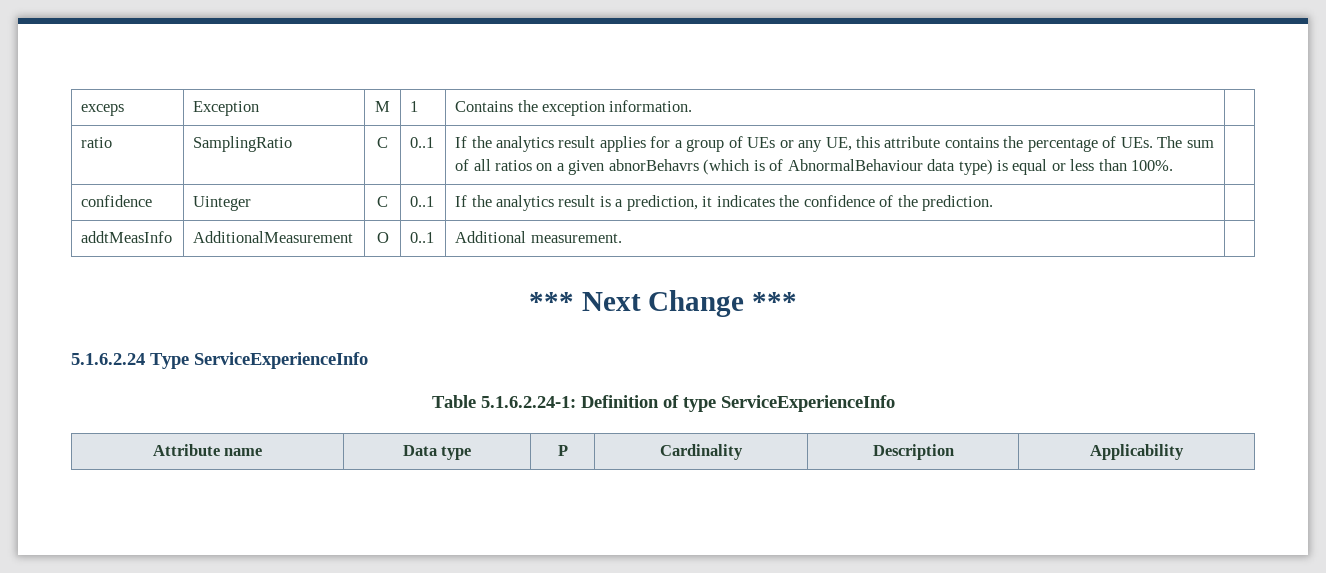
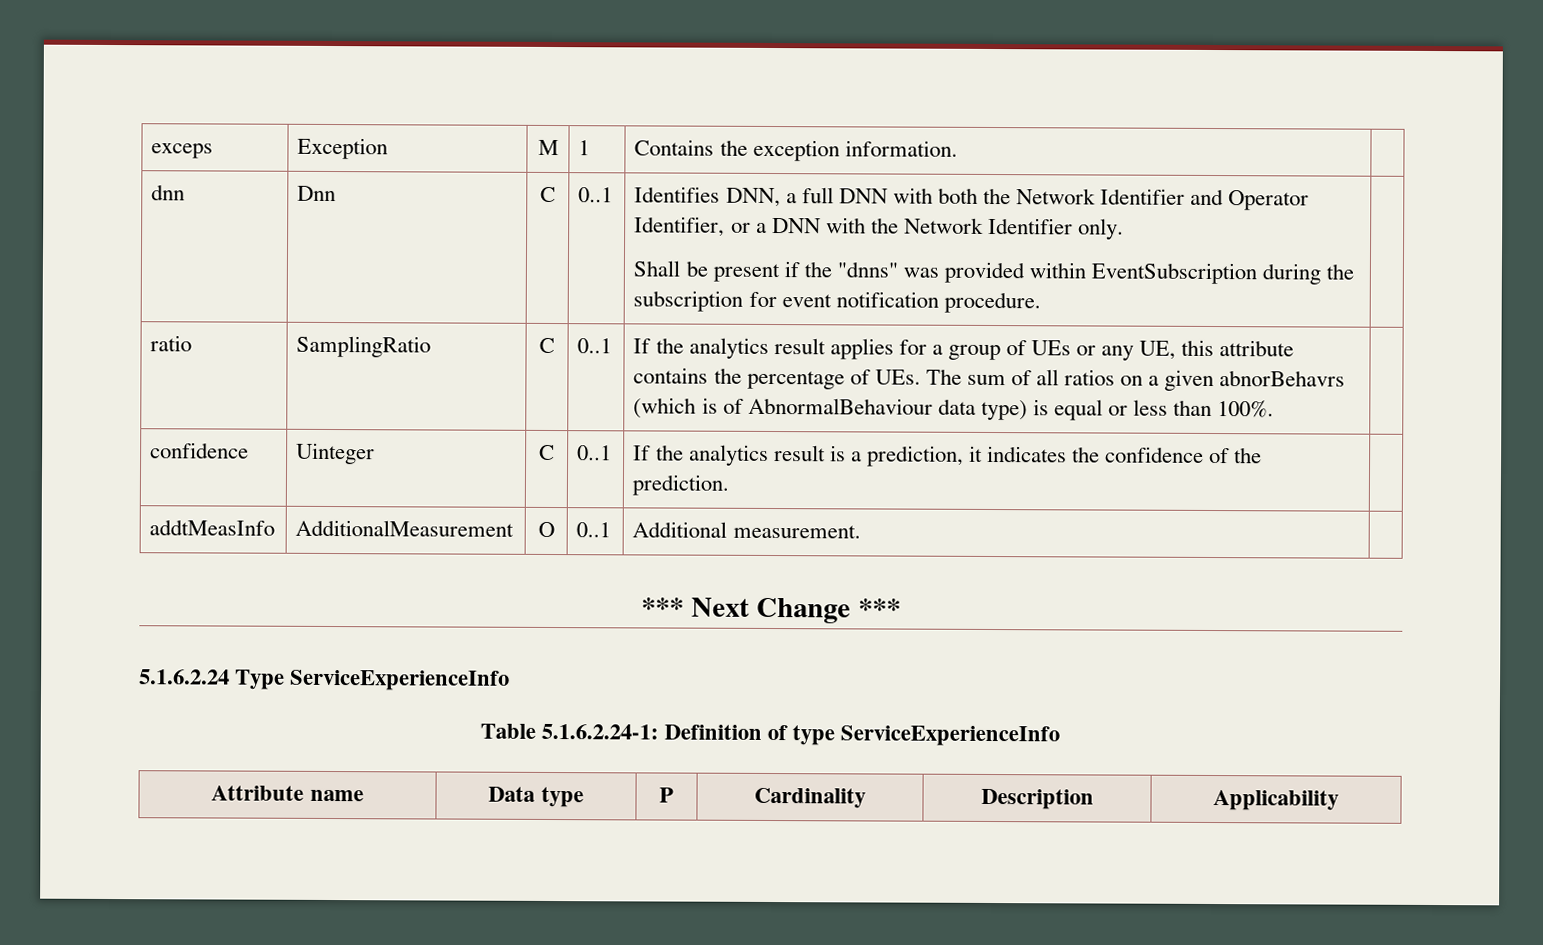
(693, 106) none -> [151,184,186,201] [297,185,337,202] [540,186,556,203] [578,187,614,203] [634,186,1310,211] [634,216,1125,240] [633,260,1355,285] [633,290,1041,314] // dnn | Dnn | C | 0..1 | Identifies DNN, a full DNN with both the Network Identifier and Operator Identifier, or a DNN with the Network Identifier only. // Shall be present if the "dnns" was provided within EventSubscription during the subscription for event notification procedure. |

